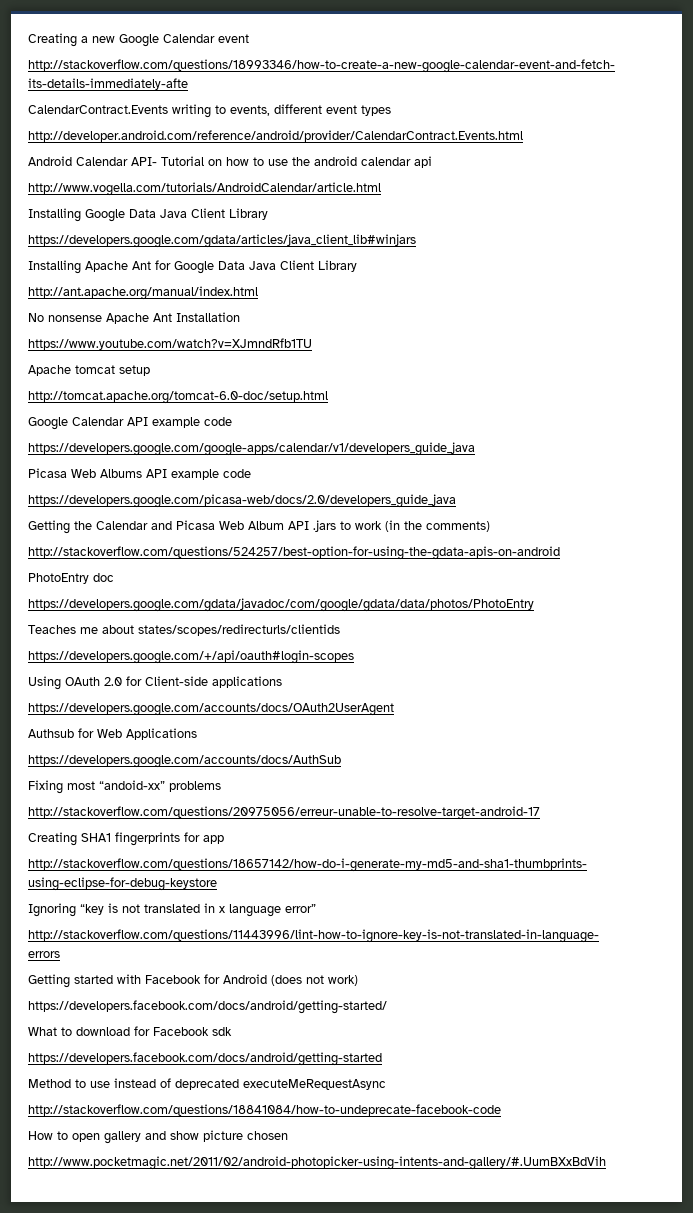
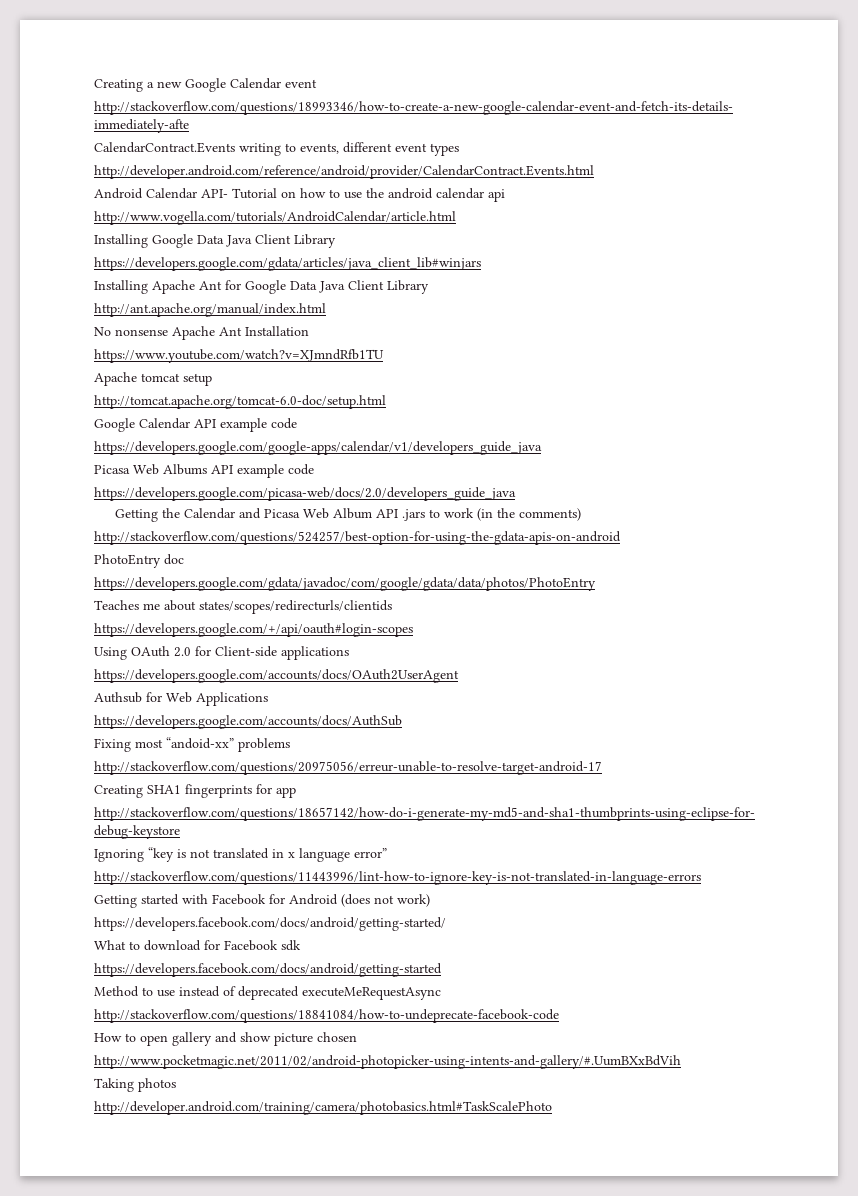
(606, 1163) none -> [94,1078,176,1092] [94,1101,552,1115] // Taking photos // http://developer.android.com/training/camera/photobasics.html#TaskScalePhoto

